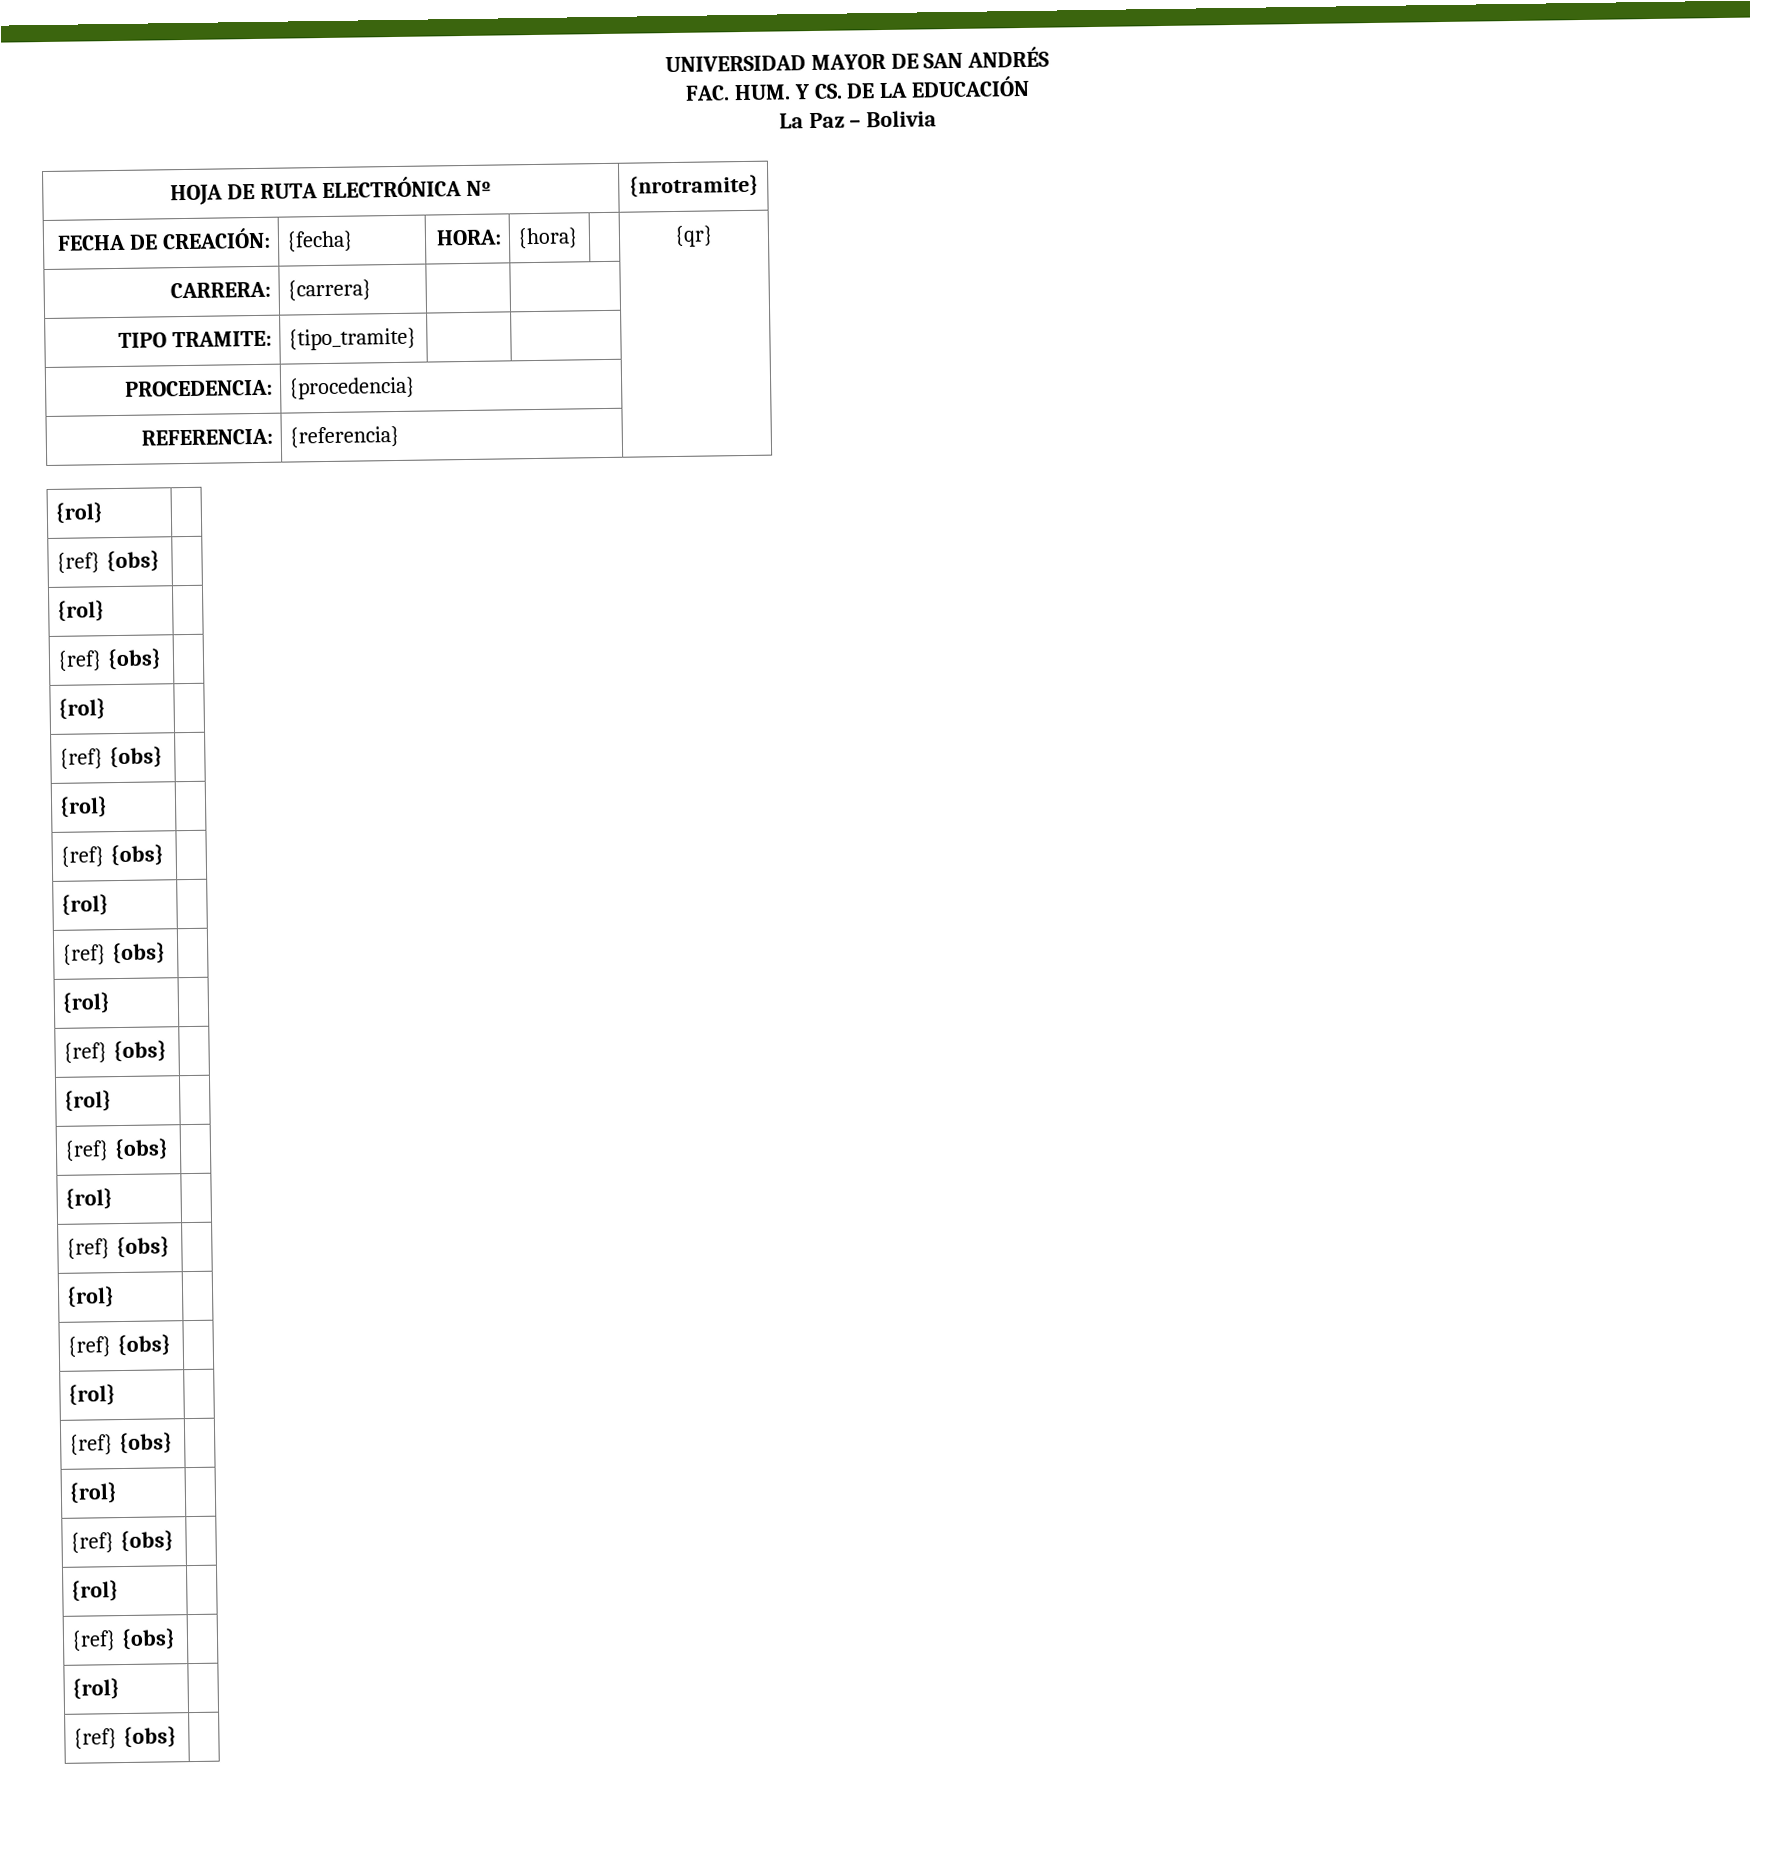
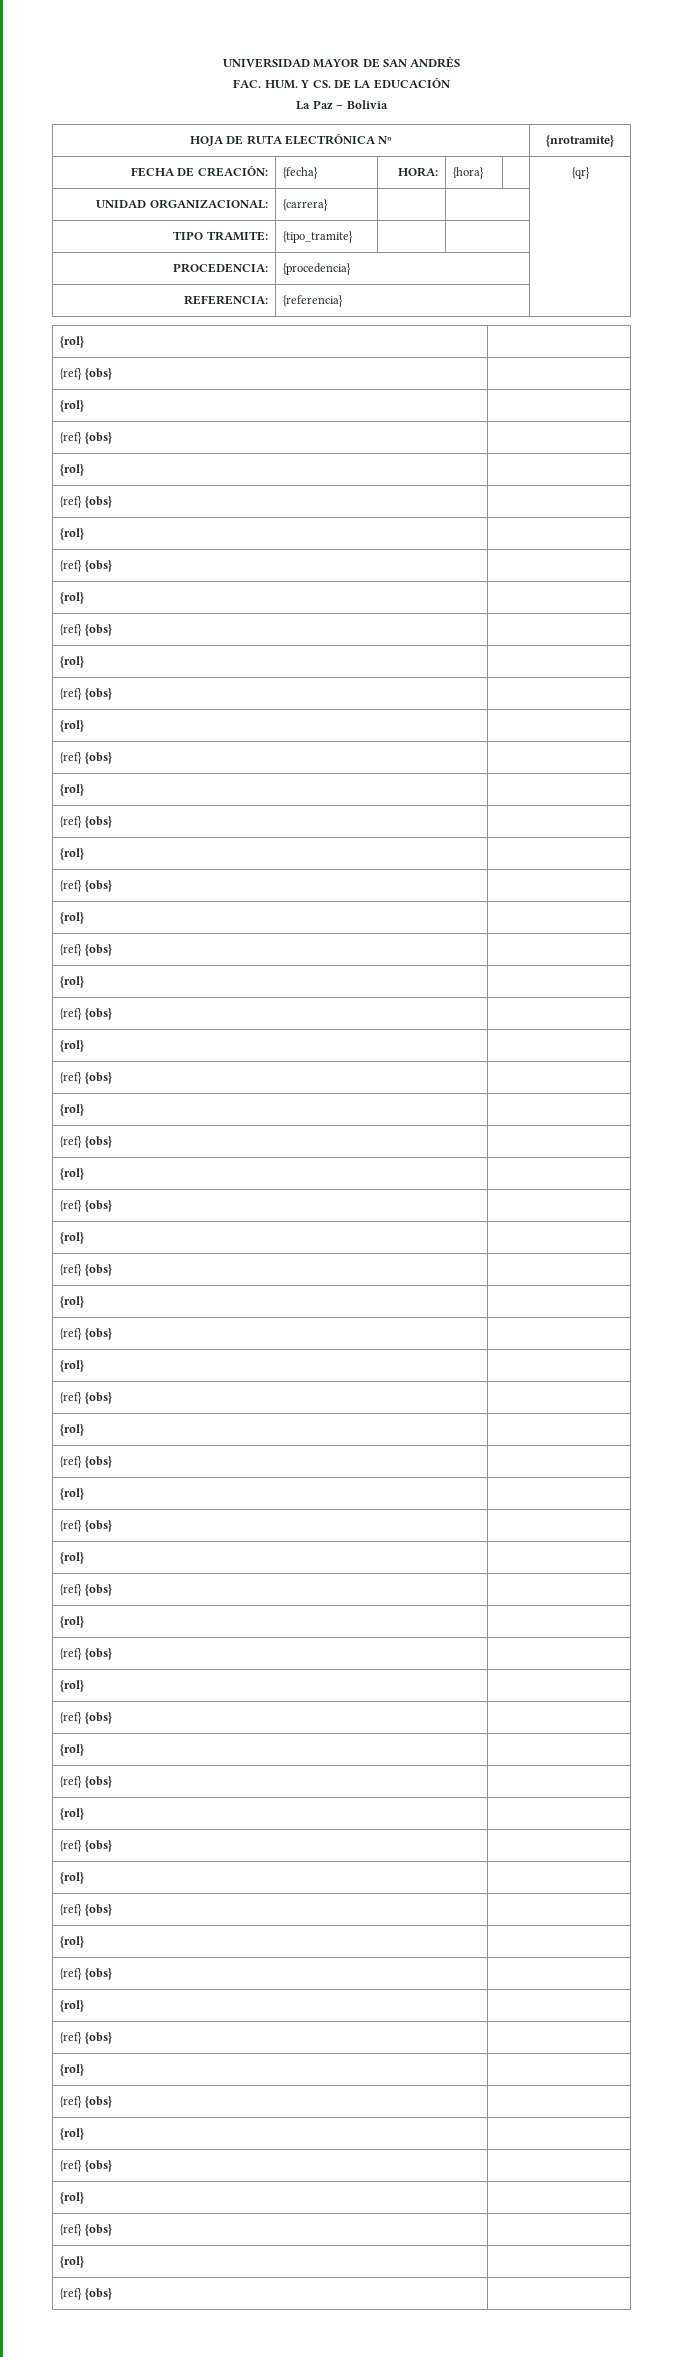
[169,281,271,299] CARRERA: -> [96,199,268,209] UNIDAD ORGANIZACIONAL:
(178, 1737) none -> [60,1168,85,1180] [60,1200,112,1212] [60,1232,85,1244] [60,1264,112,1276] [60,1296,85,1308] [60,1328,112,1340] [60,1360,85,1372] [60,1392,112,1404] [60,1424,85,1436] [60,1456,112,1468] [60,1488,85,1500] [60,1520,112,1532] [60,1552,85,1564] [60,1584,112,1596] [60,1616,85,1628] [60,1648,112,1660] [60,1680,85,1692] [60,1712,112,1724] [60,1744,85,1756] [60,1776,112,1788] [60,1808,85,1820] [60,1840,112,1852] [60,1872,85,1884] [60,1904,112,1916] [60,1936,85,1948] [60,1968,112,1980] [60,2000,85,2012] [60,2032,112,2044] [60,2064,85,2076] [60,2096,112,2108] [60,2128,85,2140] [60,2160,112,2172] [60,2192,85,2204] [60,2224,112,2236] [60,2256,85,2268] [60,2288,112,2300] // {rol} | // {ref} {obs} | // {rol} | // {ref} {obs} | // {rol} | // {ref} {obs} | // {rol} | // {ref} {obs} | // {rol} | // {ref} {obs} | // {rol} | // {ref} {obs} | // {rol} | // {ref} {obs} | // {rol} | // {ref} {obs} | // {rol} | // {ref} {obs} | // {rol} | // {ref} {obs} | // {rol} | // {ref} {obs} | // {rol} | // {ref} {obs} | // {rol} | // {ref} {obs} | // {rol} | // {ref} {obs} | // {rol} | // {ref} {obs} | // {rol} | // {ref} {obs} | // {rol} | // {ref} {obs} | // {rol} | // {ref} {obs} |

